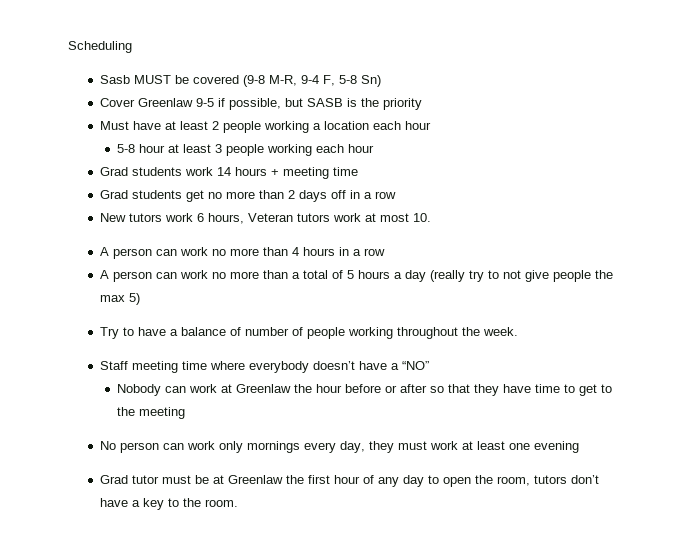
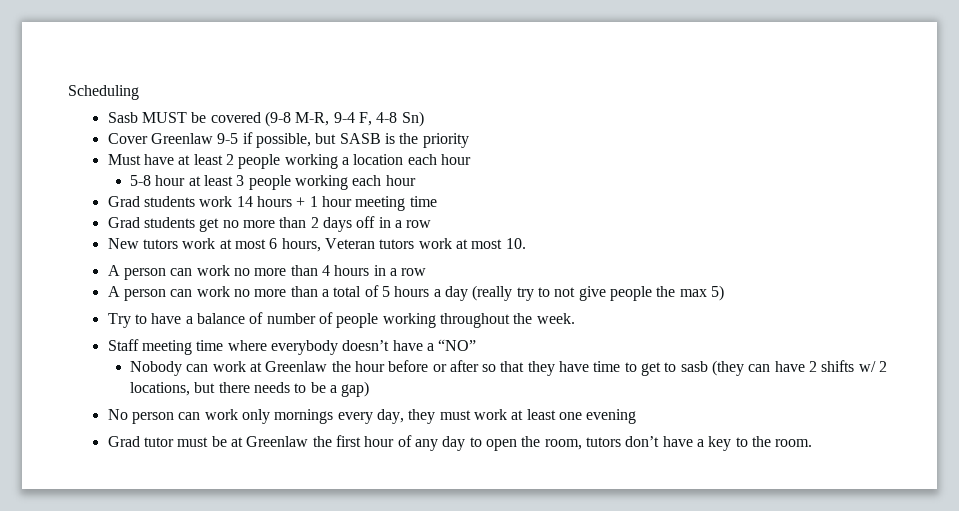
[338,75,357,84] 5-8 -> [376,112,398,123] 4-8
(279, 172) none -> [309,196,353,207] 1 hour
(193, 217) none -> [219,239,267,249] at most
[116,407,185,419] the meeting -> [680,360,887,376] [129,381,370,397] sasb (they can have 2 shifts w/ 2 locations, but there needs to be a gap)

